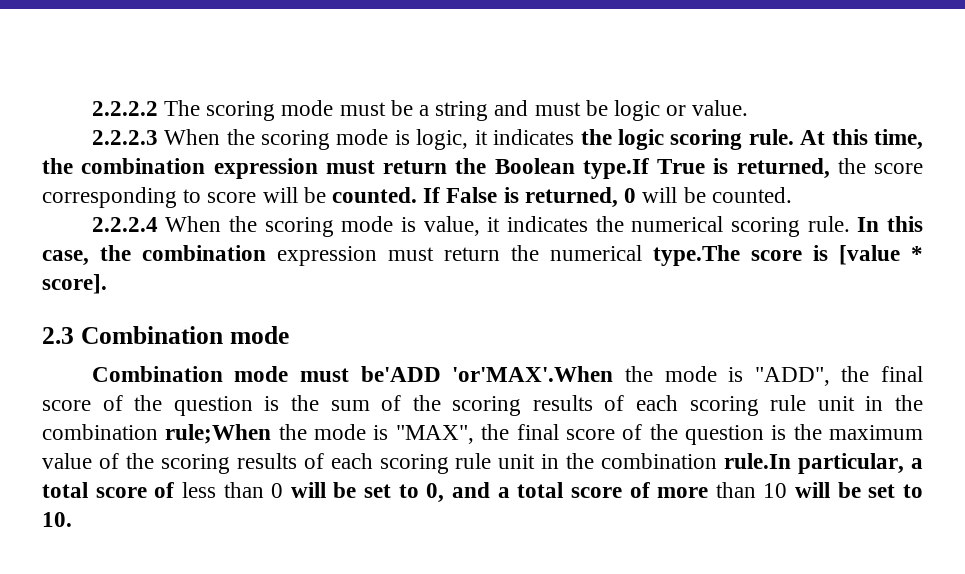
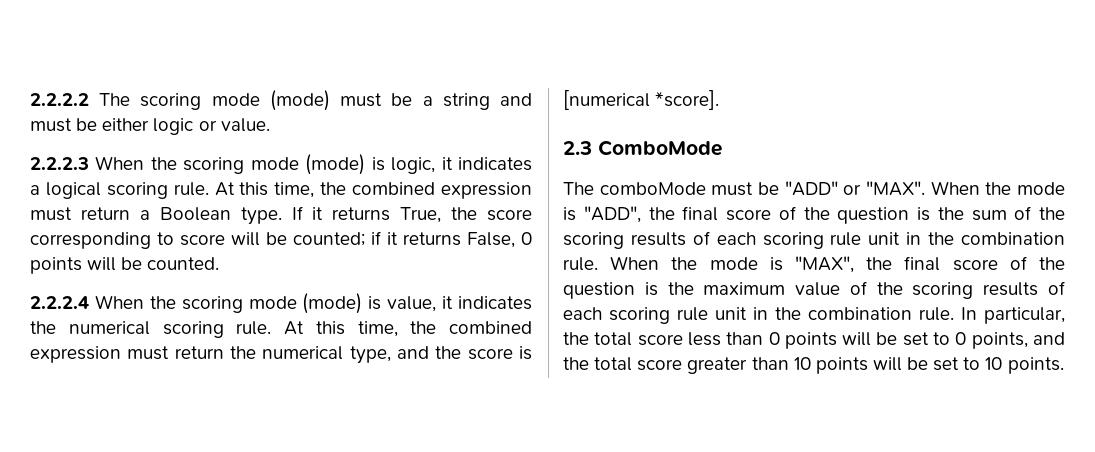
(334, 108) none -> [269,90,330,111] (mode)
(608, 108) none -> [102,118,150,131] either
(389, 137) none -> [305,154,366,175] (mode)
[580,129,923,150] [42,158,830,179] the logic scoring rule. At this time, the combination expression must return the Boolean type.If True is returned, -> [30,182,532,199] [30,206,442,225] a logical scoring rule. At this time, the combined expression must return a Boolean type. If it returns True,
[332,187,637,208] counted. If False is returned, 0 -> [293,231,532,248] [30,257,82,274] counted; if it returns False, 0 points
(394, 224) none -> [302,293,363,314] (mode)
[857,216,924,232] [42,245,266,266] In this case, the combination -> [284,321,532,337] At this time, the combined
[653,245,923,266] [42,274,107,294] [42,326,289,344] [91,366,614,382] type.The score is [value * score]. // 2.3 Combination mode // Combination mode must be'ADD 'or'MAX'.When -> [349,346,532,364] [563,90,720,110] [563,140,722,156] [563,181,980,196] type, and the score is [numerical *score]. // 2.3 ComboMode // The comboMode must be "ADD" or "MAX". When
[165,424,272,444] rule;When -> [563,256,660,271] rule. When
[724,453,923,474] [42,482,175,498] rule.In particular, a total score of -> [919,307,1065,324] [563,332,683,346] rule. In particular, the total score
[290,482,709,503] will be set to 0, and a total score of more -> [784,332,1065,349] [563,357,748,374] points will be set to 0 points, and the total score greater
[795,482,923,498] [42,512,72,527] will be set to 10. -> [815,357,1064,374] points will be set to 10 points.

